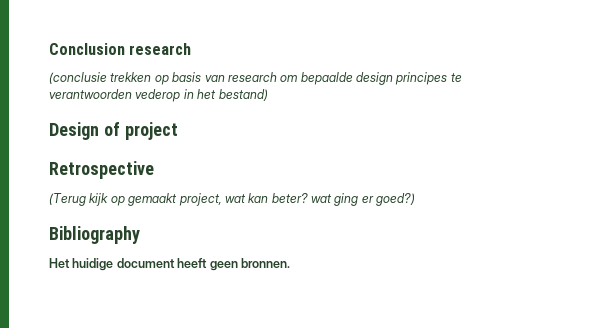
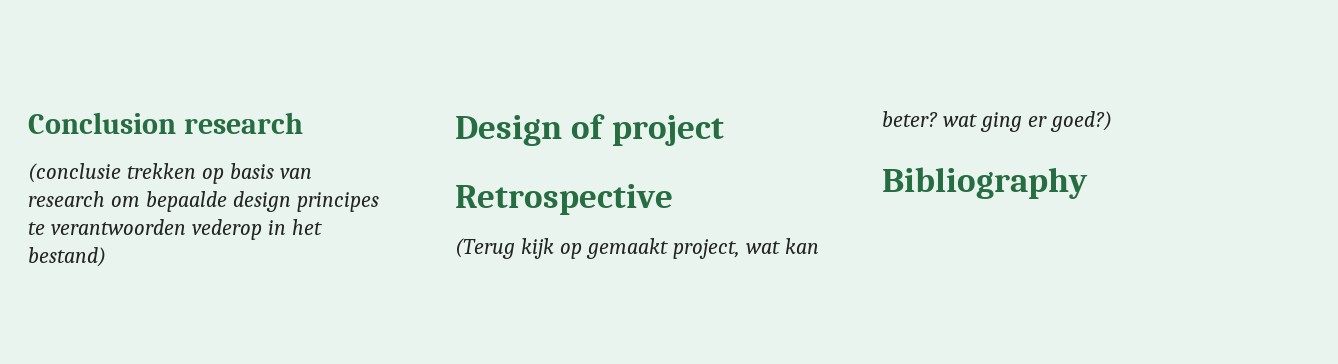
[49,258,290,271] // Het huidige document heeft geen bronnen. -> (1088, 183) none

